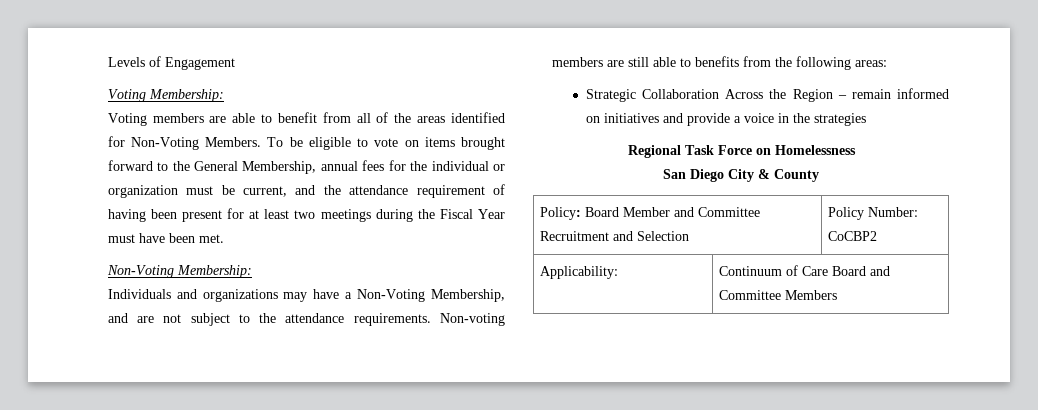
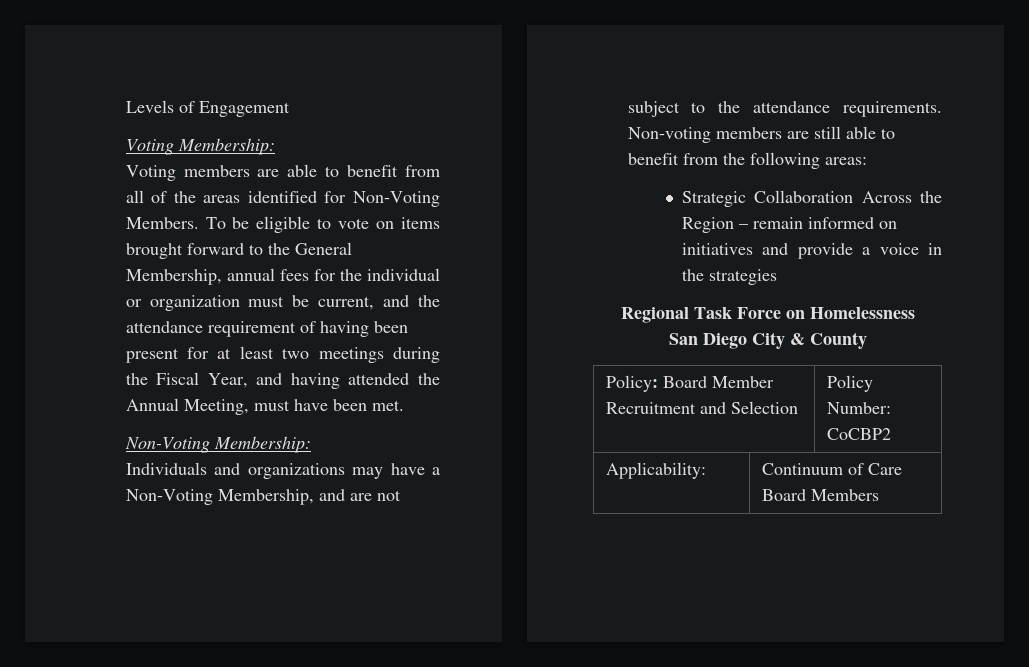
[478,209,505,219] Year -> [207,373,440,389] [125,398,249,415] Year, and having attended the Annual Meeting,
[694,56,739,67] benefits -> [627,153,679,165] benefit
[674,207,761,217] and Committee -> (774, 382) none
[870,266,891,276] [719,290,782,300] and Committee -> (806, 495) none

